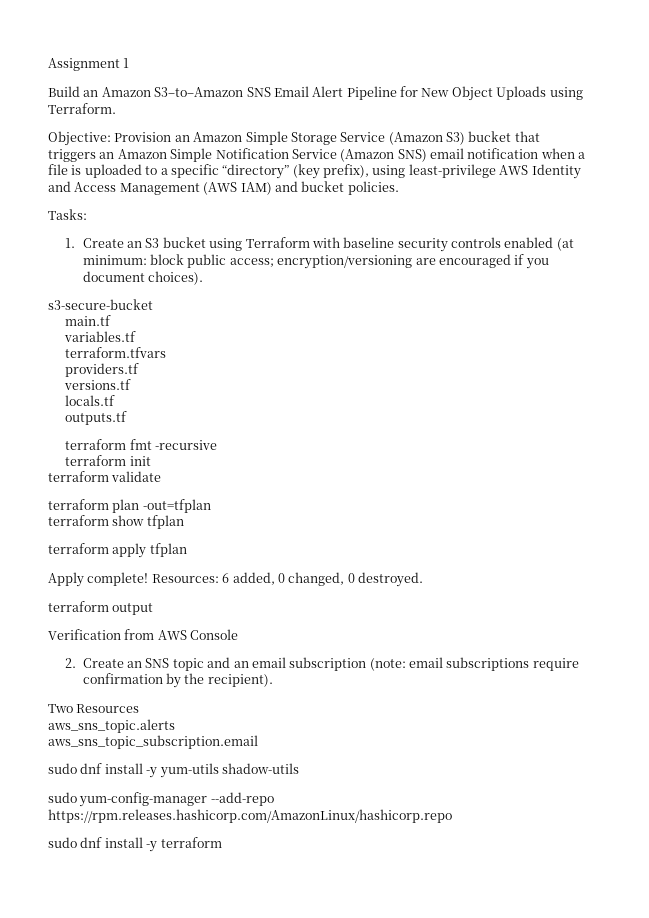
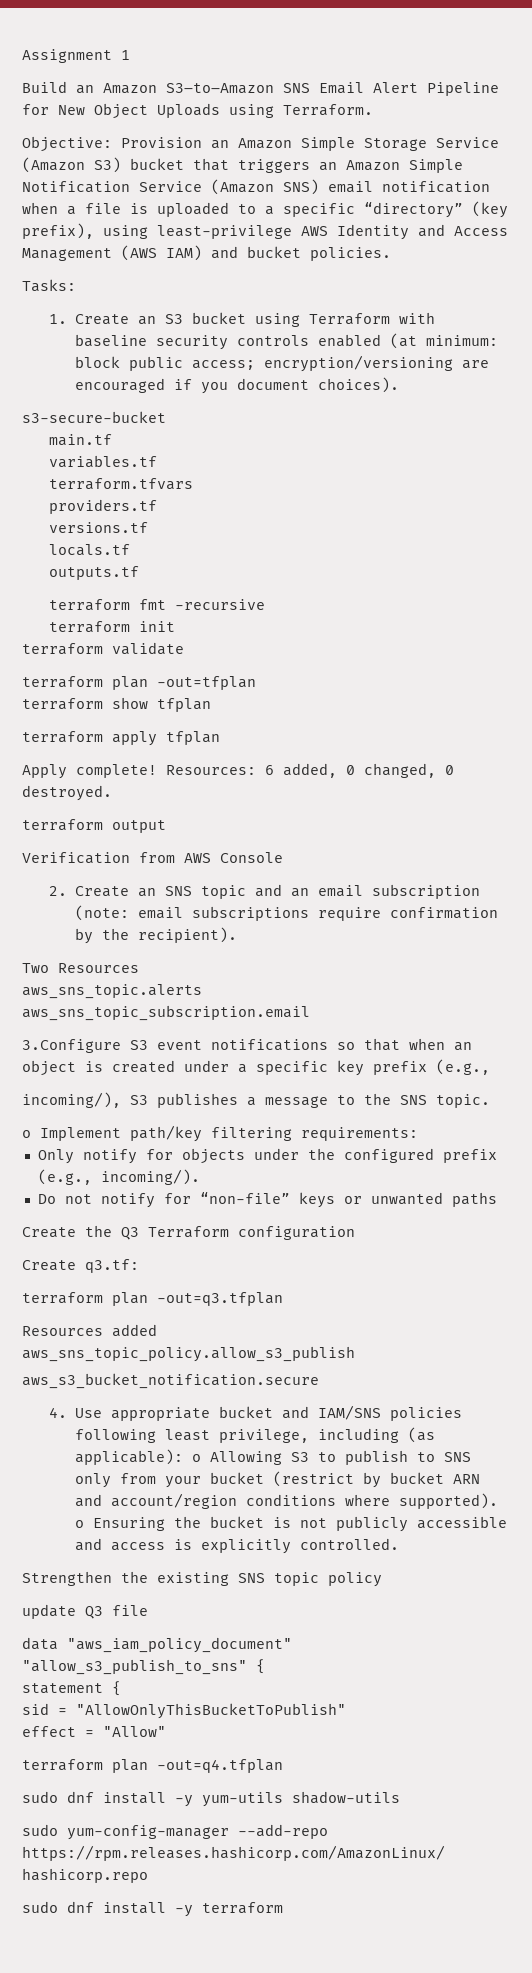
(258, 742) none -> [22,1038,472,1053] [22,1059,490,1076] [22,1092,490,1108] [22,1125,418,1142] [37,1148,497,1164] [37,1169,200,1185] [37,1192,497,1208] [22,1225,355,1240] [22,1259,139,1273] [22,1292,283,1306] [22,1324,157,1337] [22,1346,355,1362] [22,1373,319,1389] [48,1405,463,1421] [75,1427,436,1443] [75,1449,472,1465] [75,1471,481,1488] [75,1493,499,1509] [75,1516,508,1532] [75,1538,400,1554] [22,1571,382,1587] [22,1604,148,1619] [22,1637,292,1653] [22,1659,265,1675] [22,1681,121,1696] [22,1703,346,1719] [22,1726,166,1737] [22,1759,283,1773] // 3.Configure S3 event notifications so that when an object is created under a specific key prefix (e.g., // incoming/), S3 publishes a message to the SNS topic. // o Implement path/key filtering requirements: // Only notify for objects under the configured prefix (e.g., incoming/). // Do not notify for “non-file” keys or unwanted paths // Create the Q3 Terraform configuration // Create q3.tf: // terraform plan -out=q3.tfplan // Resources added // aws_sns_topic_policy.allow_s3_publish // aws_s3_bucket_notification.secure // 4. Use appropriate bucket and IAM/SNS policies following least privilege, including (as applicable): o Allowing S3 to publish to SNS only from your bucket (restrict by bucket ARN and account/region conditions where supported). o Ensuring the bucket is not publicly accessible and access is explicitly controlled. // Strengthen the existing SNS topic policy // update Q3 file // data "aws_iam_policy_document" "allow_s3_publish_to_sns" { // statement { // sid = "AllowOnlyThisBucketToPublish" // effect = "Allow" // terraform plan -out=q4.tfplan

